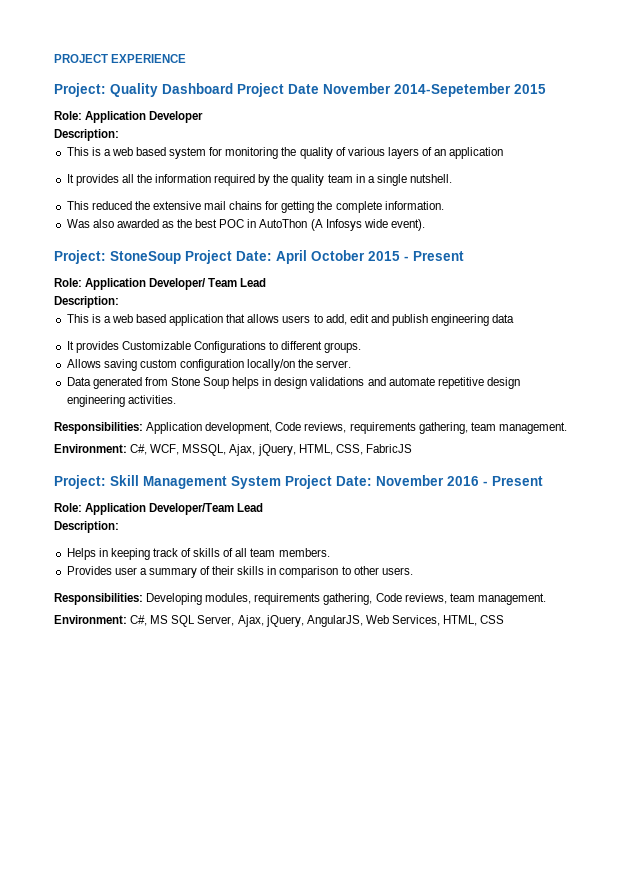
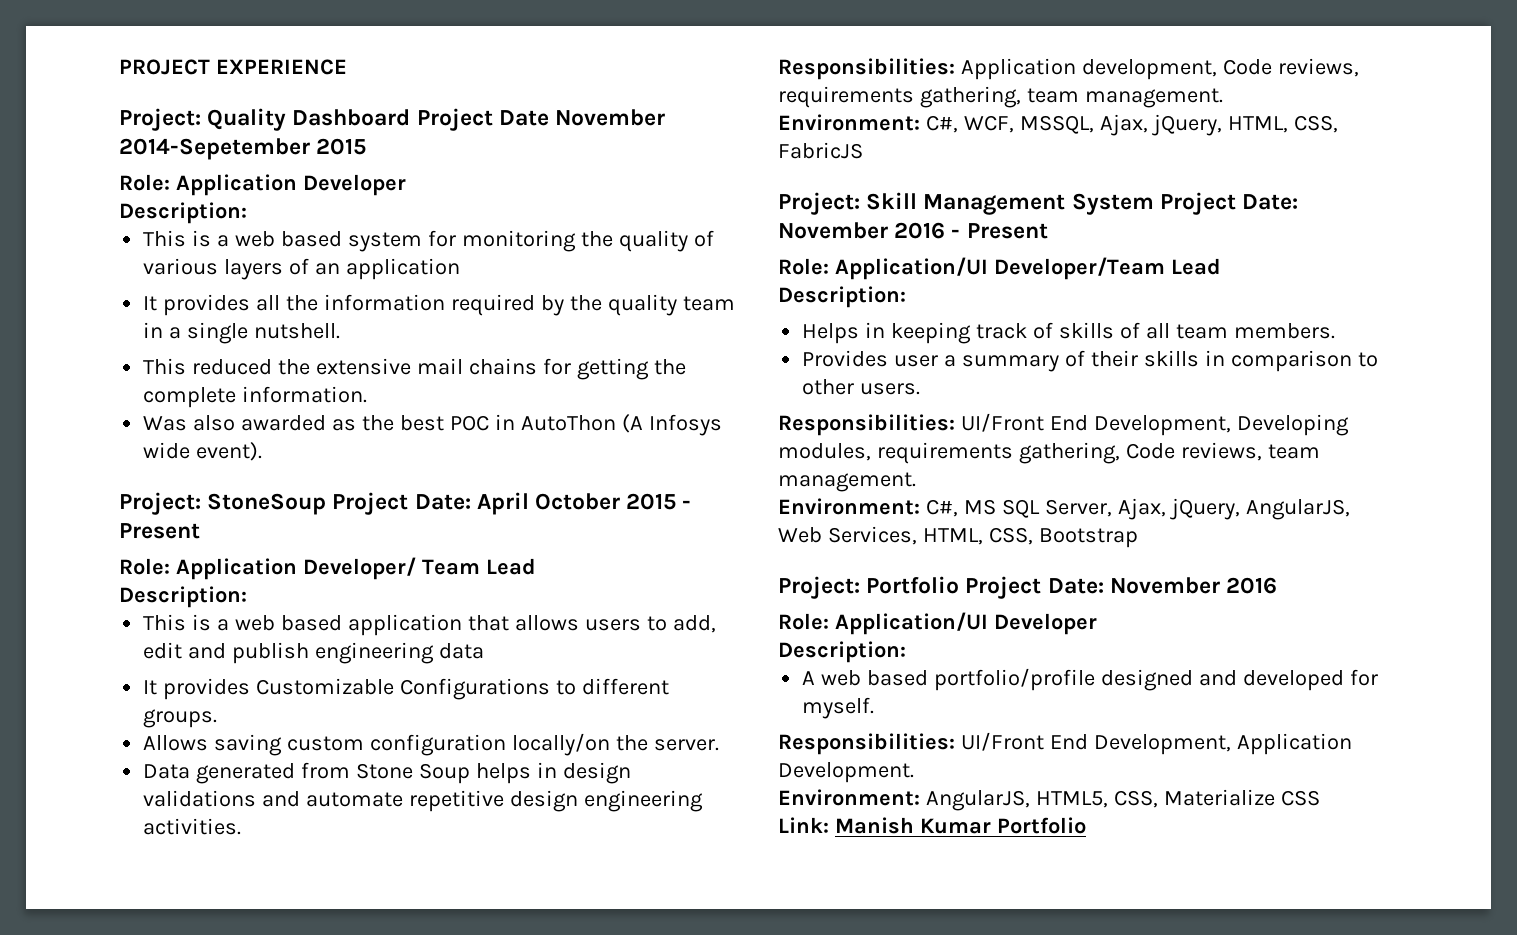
[85,503,147,515] Application -> [834,257,988,280] Application/UI
(143, 599) none -> [960,413,1231,436] UI/Front End Development,
[480,615,505,624] CSS -> [988,527,1138,548] [778,576,1278,599] [778,612,1097,635] [778,641,906,663] [802,668,1378,691] [802,697,875,719] [778,732,1352,755] [778,762,914,783] [778,789,1320,811] [778,817,1086,834] CSS, Bootstrap // Project: Portfolio Project Date: November 2016 // Role: Application/UI Developer // Description: // A web based portfolio/profile designed and developed for myself. // Responsibilities: UI/Front End Development, Application Development. // Environment: AngularJS, HTML5, CSS, Materialize CSS // Link: Manish Kumar Portfolio

